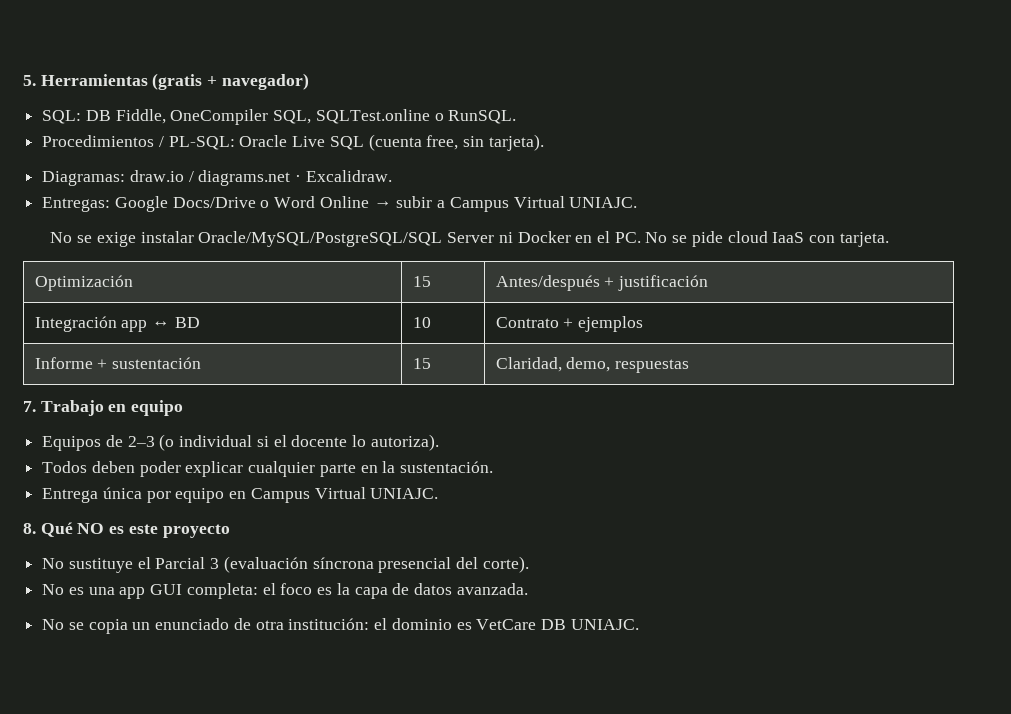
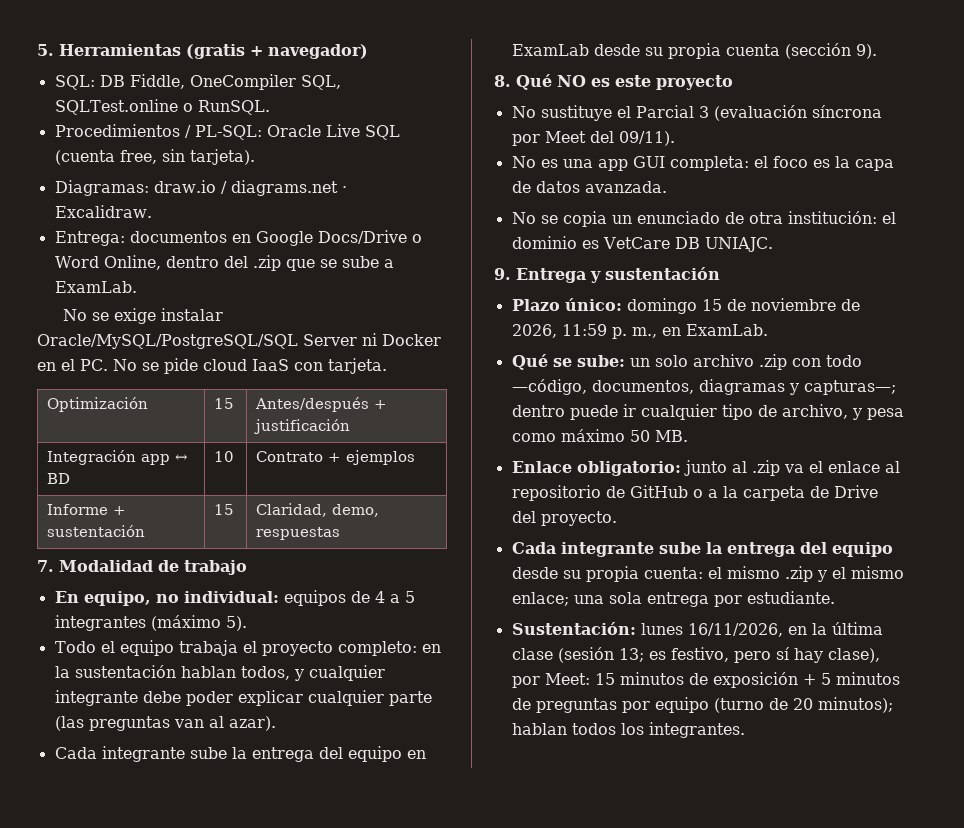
[42,197,111,212] Entregas: -> [54,231,251,246] Entrega: documentos en
[319,196,638,212] Online → subir a Campus Virtual UNIAJC. -> [103,255,394,271] [54,281,137,293] Online, dentro del .zip que se sube a ExamLab.
[40,400,184,416] [42,434,439,451] [42,461,494,477] [42,487,439,503] Trabajo en equipo // Equipos de 2–3 (o individual si el docente lo autoriza). // Todos deben poder explicar cualquier parte en la sustentación. // Entrega única por equipo en Campus Virtual UNIAJC. -> [59,560,247,575] [54,590,415,606] [54,615,247,631] [54,640,441,656] [54,665,385,681] [54,690,432,706] [54,716,276,731] [54,746,426,762] [511,43,877,59] Modalidad de trabajo // En equipo, no individual: equipos de 4 a 5 integrantes (máximo 5). // Todo el equipo trabaja el proyecto completo: en la sustentación hablan todos, y cualquier integrante debe poder explicar cualquier parte (las preguntas van al azar). // Cada integrante sube la entrega del equipo en ExamLab desde su propia cuenta (sección 9).
[378,556,529,573] presencial del corte). -> [511,131,675,146] por Meet del 09/11).
(639, 624) none -> [494,267,720,283] [511,298,860,314] [511,324,768,339] [511,354,862,370] [511,379,896,395] [511,404,904,420] [511,429,688,442] [511,460,900,476] [511,485,878,501] [511,511,617,526] [511,542,893,557] [511,566,904,582] [511,591,835,607] [511,622,883,637] [511,647,880,663] [511,672,900,688] [511,697,893,713] [511,722,745,738] // 9. Entrega y sustentación // Plazo único: domingo 15 de noviembre de 2026, 11:59 p. m., en ExamLab. // Qué se sube: un solo archivo .zip con todo —código, documentos, diagramas y capturas—; dentro puede ir cualquier tipo de archivo, y pesa como máximo 50 MB. // Enlace obligatorio: junto al .zip va el enlace al repositorio de GitHub o a la carpeta de Drive del proyecto. // Cada integrante sube la entrega del equipo desde su propia cuenta: el mismo .zip y el mismo enlace; una sola entrega por estudiante. // Sustentación: lunes 16/11/2026, en la última clase (sesión 13; es festivo, pero sí hay clase), por Meet: 15 minutos de exposición + 5 minutos de preguntas por equipo (turno de 20 minutos); hablan todos los integrantes.

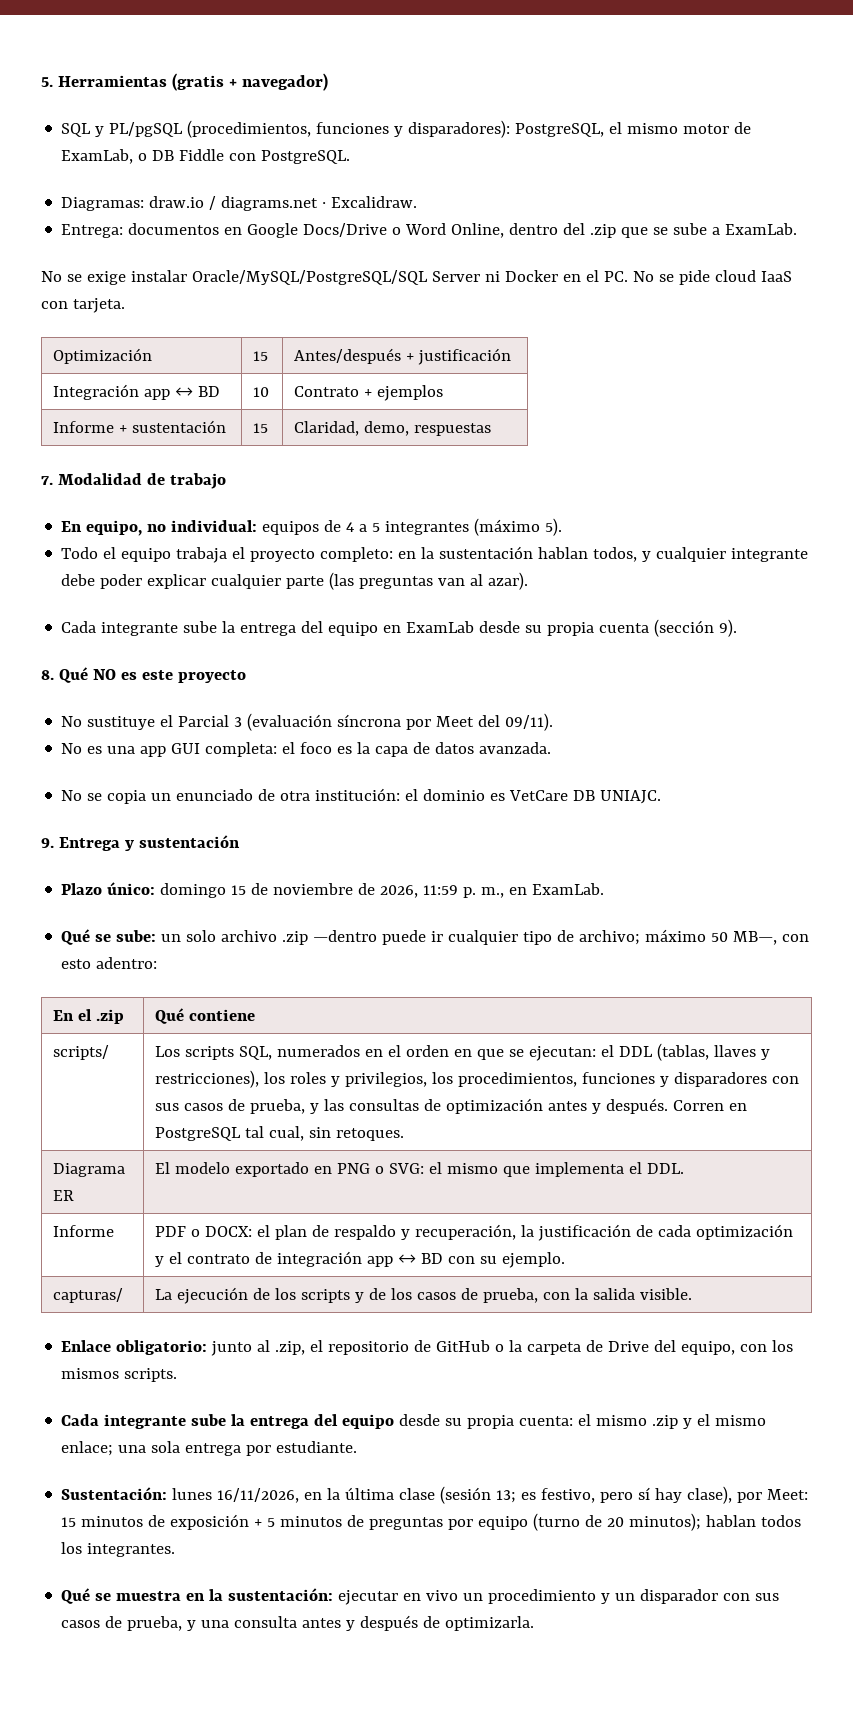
[54,74,341,90] [54,99,270,115] [54,124,400,140] [54,149,255,165] SQL: DB Fiddle, OneCompiler SQL, SQLTest.online o RunSQL. // Procedimientos / PL-SQL: Oracle Live SQL (cuenta free, sin tarjeta). -> [61,120,752,138] [61,149,351,164] SQL y PL/pgSQL (procedimientos, funciones y disparadores): PostgreSQL, el mismo motor de ExamLab, o DB Fiddle con PostgreSQL.
[791,355,862,367] [511,379,896,395] [511,405,565,417] con todo —código, documentos, diagramas y capturas—; dentro -> [313,930,378,942] —dentro
[781,404,904,420] [511,429,688,442] archivo, y pesa como máximo 50 MB. -> [579,929,810,945] [61,957,158,969] [52,1009,124,1024] [154,1008,255,1024] [52,1045,109,1060] [154,1043,770,1061] [154,1070,799,1088] [154,1098,747,1114] [154,1126,404,1141] [52,1163,125,1177] [52,1190,74,1201] [154,1162,684,1177] [52,1225,114,1237] [154,1224,793,1241] [154,1251,565,1268] [52,1288,123,1303] [154,1287,692,1304] archivo; máximo 50 MB—, con esto adentro: // En el .zip | Qué contiene // scripts/ | Los scripts SQL, numerados en el orden en que se ejecutan: el DDL (tablas, llaves y restricciones), los roles y privilegios, los procedimientos, funciones y disparadores con sus casos de prueba, y las consultas de optimización antes y después. Corren en PostgreSQL tal cual, sin retoques. // Diagrama ER | El modelo exportado en PNG o SVG: el mismo que implementa el DDL. // Informe | PDF o DOCX: el plan de respaldo y recuperación, la justificación de cada optimización y el contrato de integración app ↔ BD con su ejemplo. // capturas/ | La ejecución de los scripts y de los casos de prueba, con la salida visible.
[751,460,900,476] .zip va el enlace al -> [275,1340,324,1355] .zip, el
[707,489,718,498] a -> (505, 1348) none
[540,511,617,526] proyecto. -> [681,1340,794,1355] [61,1368,178,1382] equipo, con los mismos scripts.
(745, 730) none -> [61,1588,780,1605] [61,1615,535,1631] // Qué se muestra en la sustentación: ejecutar en vivo un procedimiento y un disparador con sus casos de prueba, y una consulta antes y después de optimizarla.

